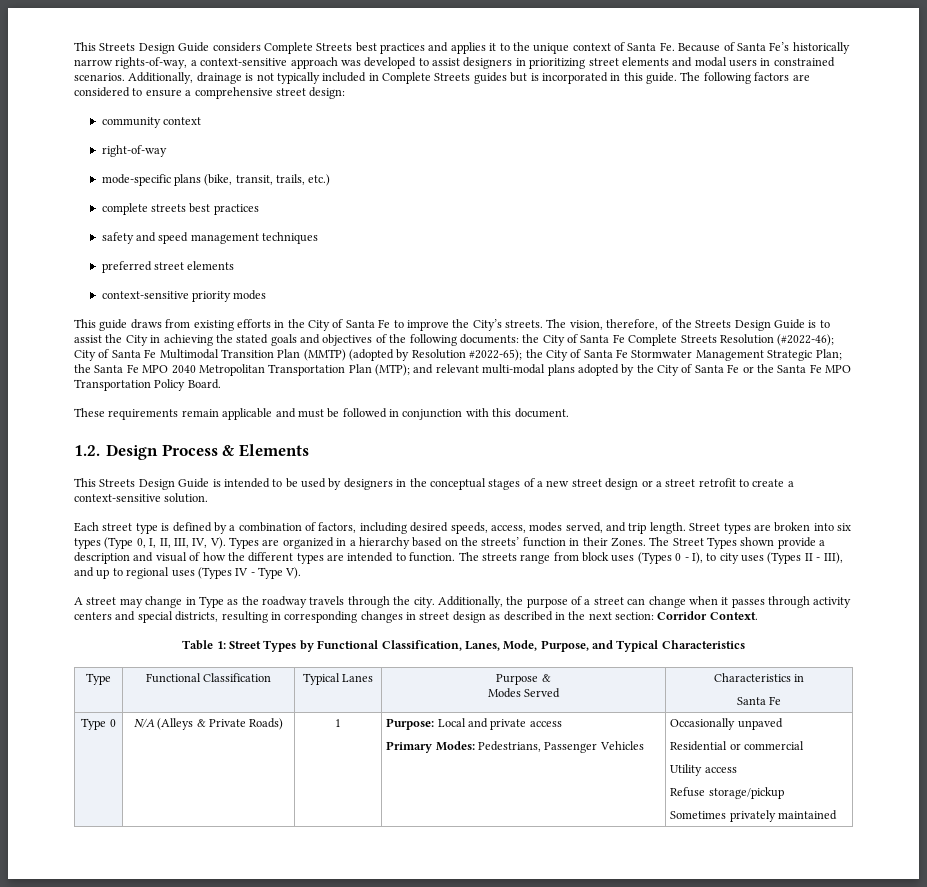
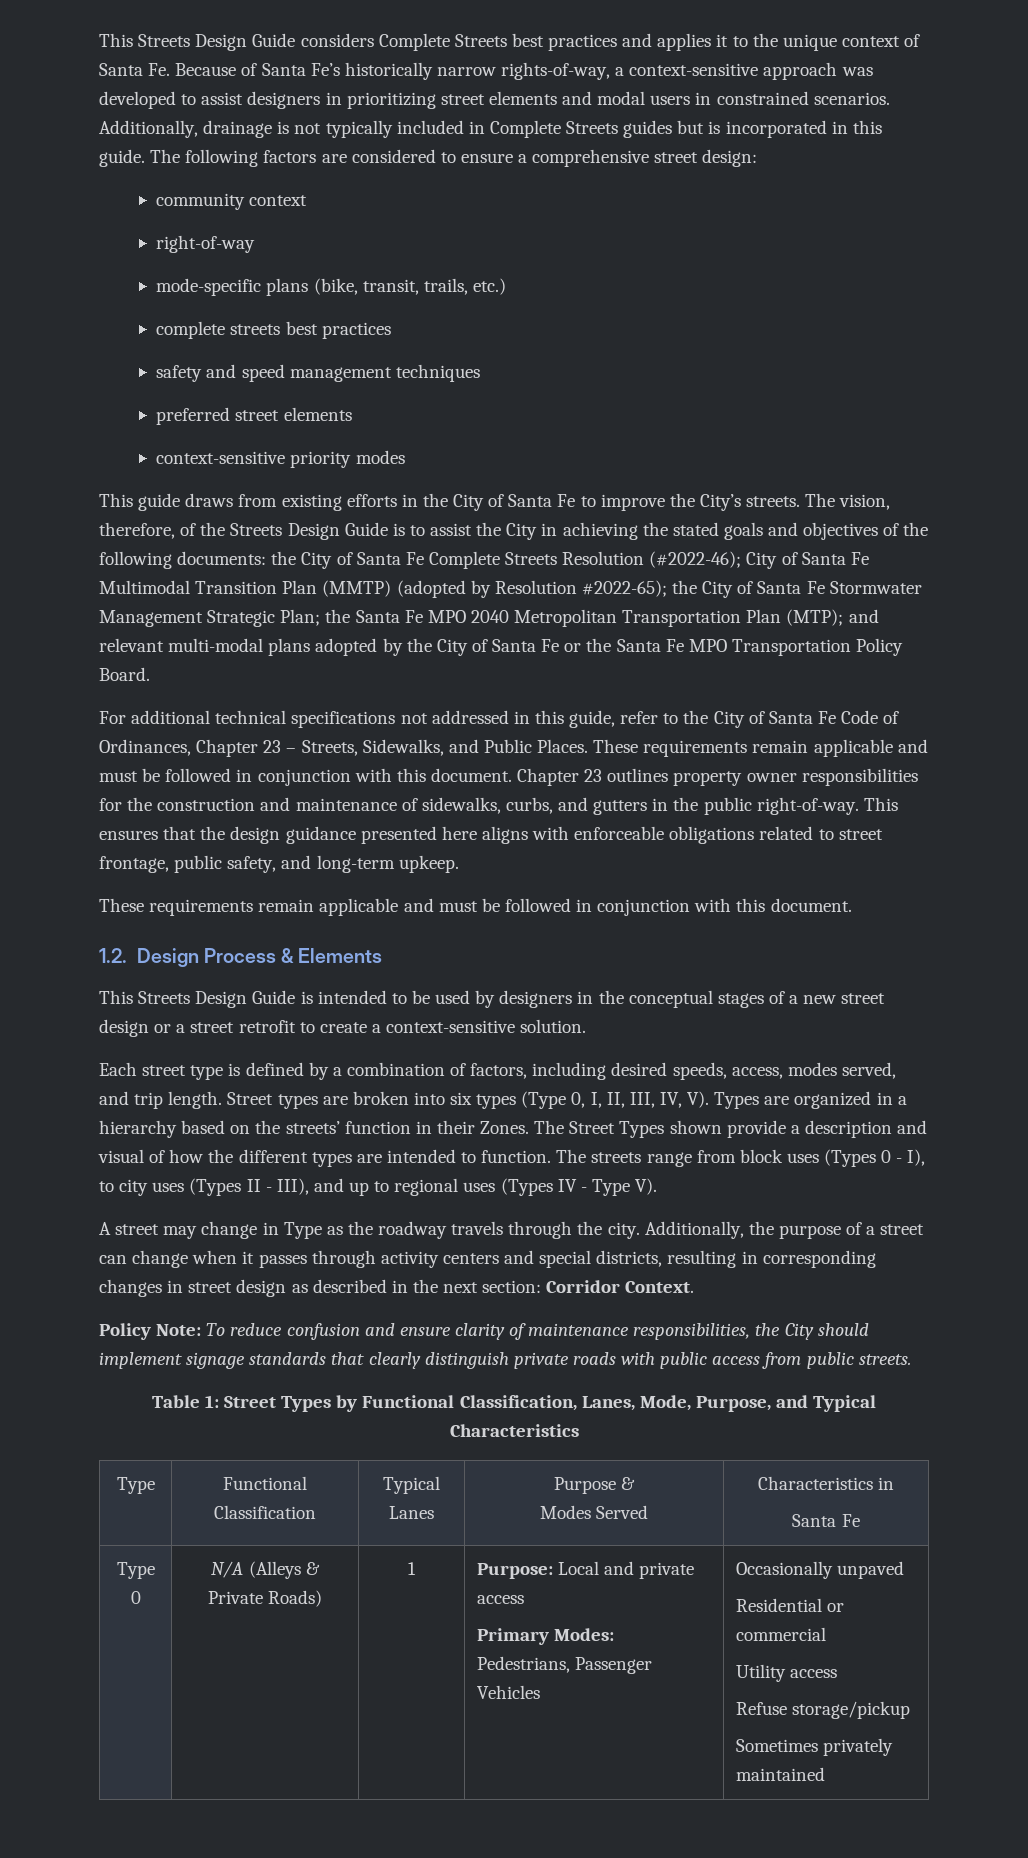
(221, 384) none -> [99,710,900,728] [99,739,928,757] [99,768,918,786] [99,797,898,815] [99,826,883,844] [99,855,459,873] // For additional technical specifications not addressed in this guide, refer to the City of Santa Fe Code of Ordinances, Chapter 23 – Streets, Sidewalks, and Public Places. These requirements remain applicable and must be followed in conjunction with this document. Chapter 23 outlines property owner responsibilities for the construction and maintenance of sidewalks, curbs, and gutters in the public right-of-way. This ensures that the design guidance presented here aligns with enforceable obligations related to street frontage, public safety, and long-term upkeep.
(758, 616) none -> [99,1323,869,1340] [99,1352,911,1369] // Policy Note: To reduce confusion and ensure clarity of maintenance responsibilities, the City should implement signage standards that clearly distinguish private roads with public access from public streets.

